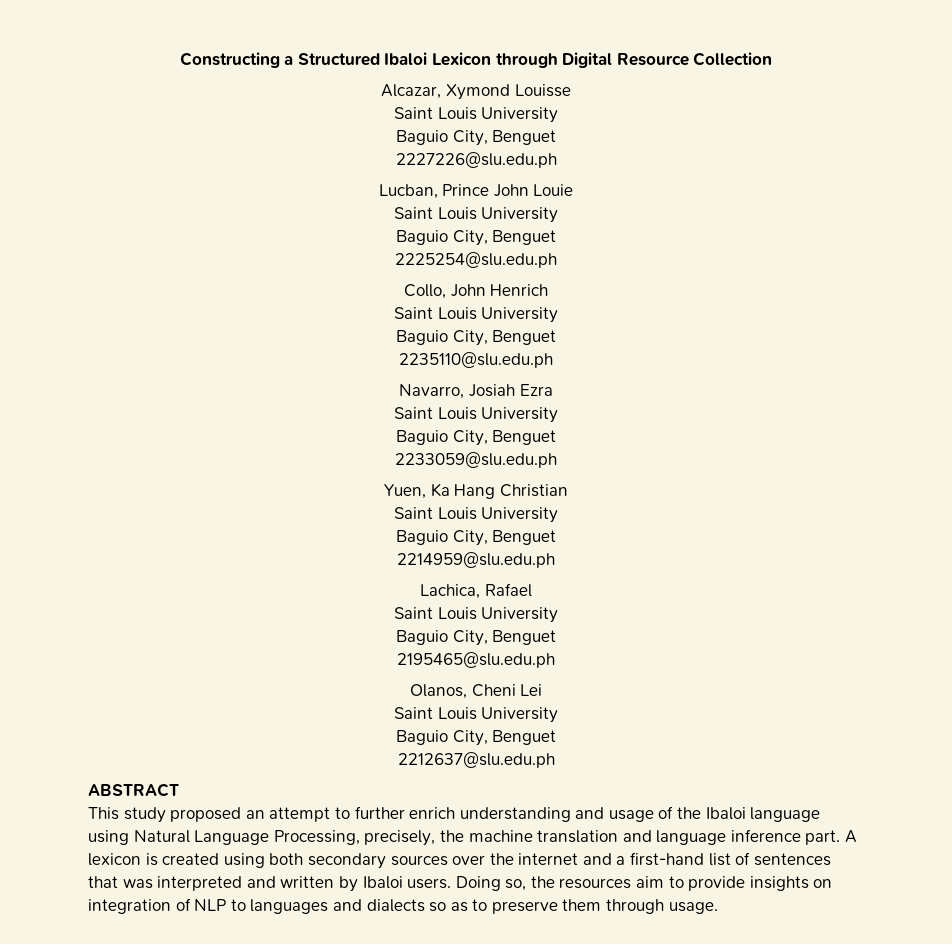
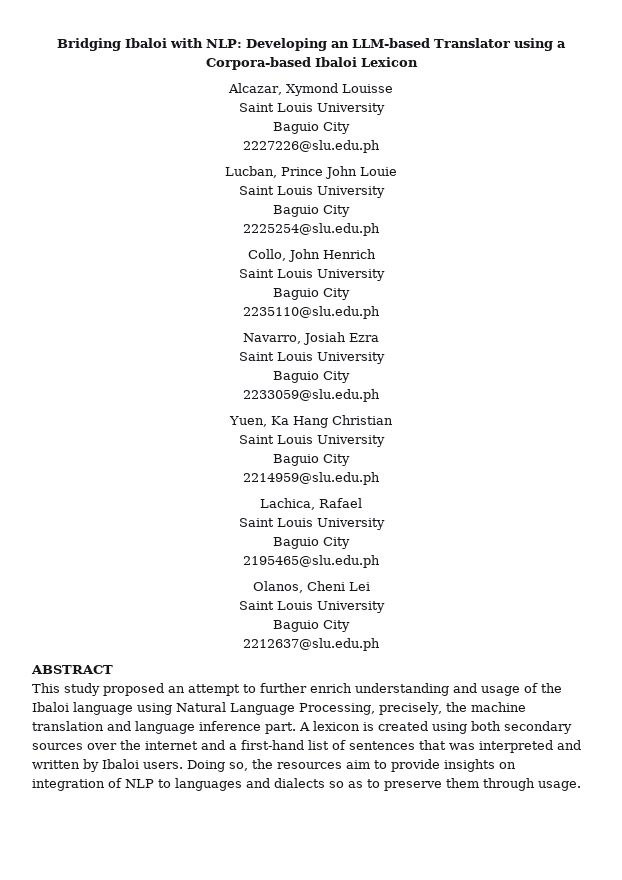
[179,52,773,68] Constructing a Structured Ibaloi Lexicon through Digital Resource Collection -> [57,38,566,51] [205,57,418,70] Bridging Ibaloi with NLP: Developing an LLM-based Translator using a Corpora-based Ibaloi Lexicon
[452,130,557,146] City, Benguet -> [323,122,350,134] City
[452,230,557,246] City, Benguet -> [323,205,350,217] City
[452,330,557,346] City, Benguet -> [323,288,350,300] City
[452,430,557,446] City, Benguet -> [323,371,350,383] City
[452,530,557,546] City, Benguet -> [323,454,350,466] City
[452,630,557,646] City, Benguet -> [323,537,350,549] City
[452,730,557,746] City, Benguet -> [323,620,350,632] City

